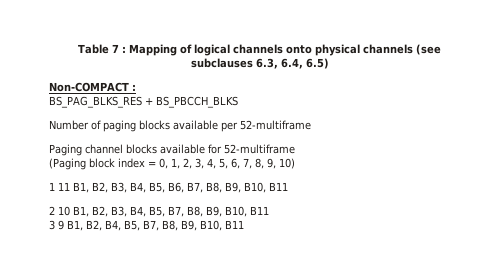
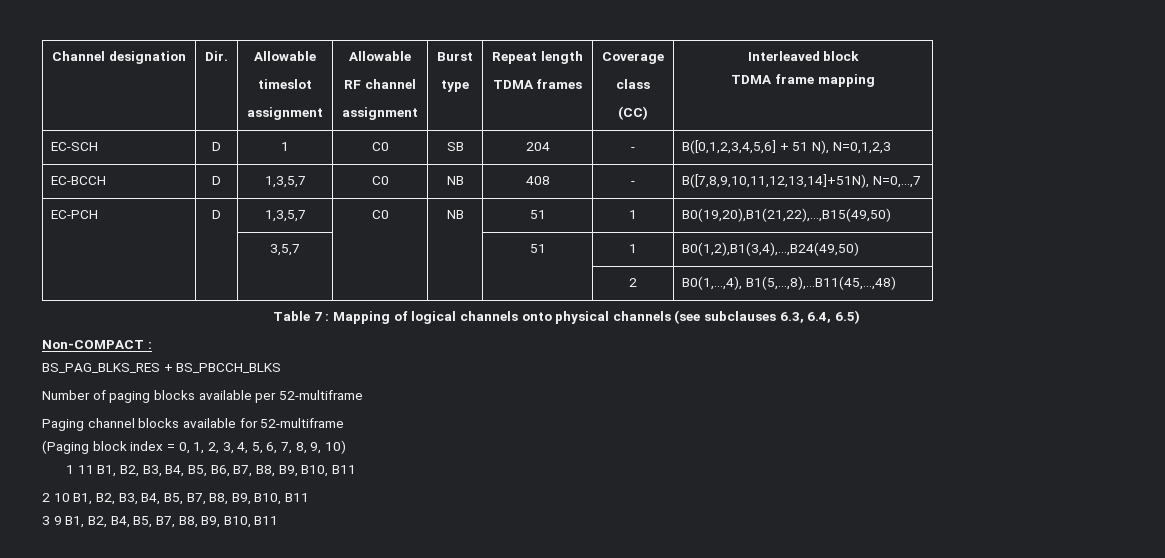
(78, 49) none -> [52,51,186,64] [205,51,228,61] [254,51,316,61] [258,79,312,89] [247,107,323,120] [349,51,411,61] [344,79,416,89] [342,107,418,120] [437,52,473,61] [441,80,469,92] [492,51,583,64] [492,79,583,89] [602,52,664,64] [616,79,650,89] [618,106,648,120] [747,51,860,61] [731,74,875,87] [50,142,98,151] [212,142,221,151] [281,142,289,151] [371,142,389,151] [446,142,464,151] [525,142,550,151] [631,147,635,151] [681,140,891,154] [50,176,106,185] [212,176,221,185] [264,176,306,188] [371,176,389,185] [446,176,464,185] [525,176,550,185] [631,181,635,185] [681,174,921,188] [50,210,98,219] [212,210,221,219] [264,210,306,222] [371,210,389,219] [446,210,464,219] [529,210,546,219] [629,210,637,219] [681,208,891,222] [270,244,300,256] [529,244,546,253] [629,244,637,253] [681,242,859,256] [629,278,637,287] [681,276,896,290] Channel designation | Dir. | Allowable // timeslot // assignment | Allowable // RF channel // assignment | Burst // type | Repeat length // TDMA frames | Coverage // class // (CC) | Interleaved block // TDMA frame mapping // EC-SCH | D | 1 | C0 | SB | 204 | - | B([0,1,2,3,4,5,6] + 51 N), N=0,1,2,3 // EC-BCCH | D | 1,3,5,7 | C0 | NB | 408 | - | B([7,8,9,10,11,12,13,14]+51N), N=0,…,7 // EC-PCH | D | 1,3,5,7 | C0 | NB | 51 | 1 | B0(19,20),B1(21,22),…,B15(49,50) // | | 3,5,7 | | | 51 | 1 | B0(1,2),B1(3,4),…,B24(49,50) // | | | | | | 2 | B0(1,…,4), B1(5,…,8),...B11(45,…,48) //

